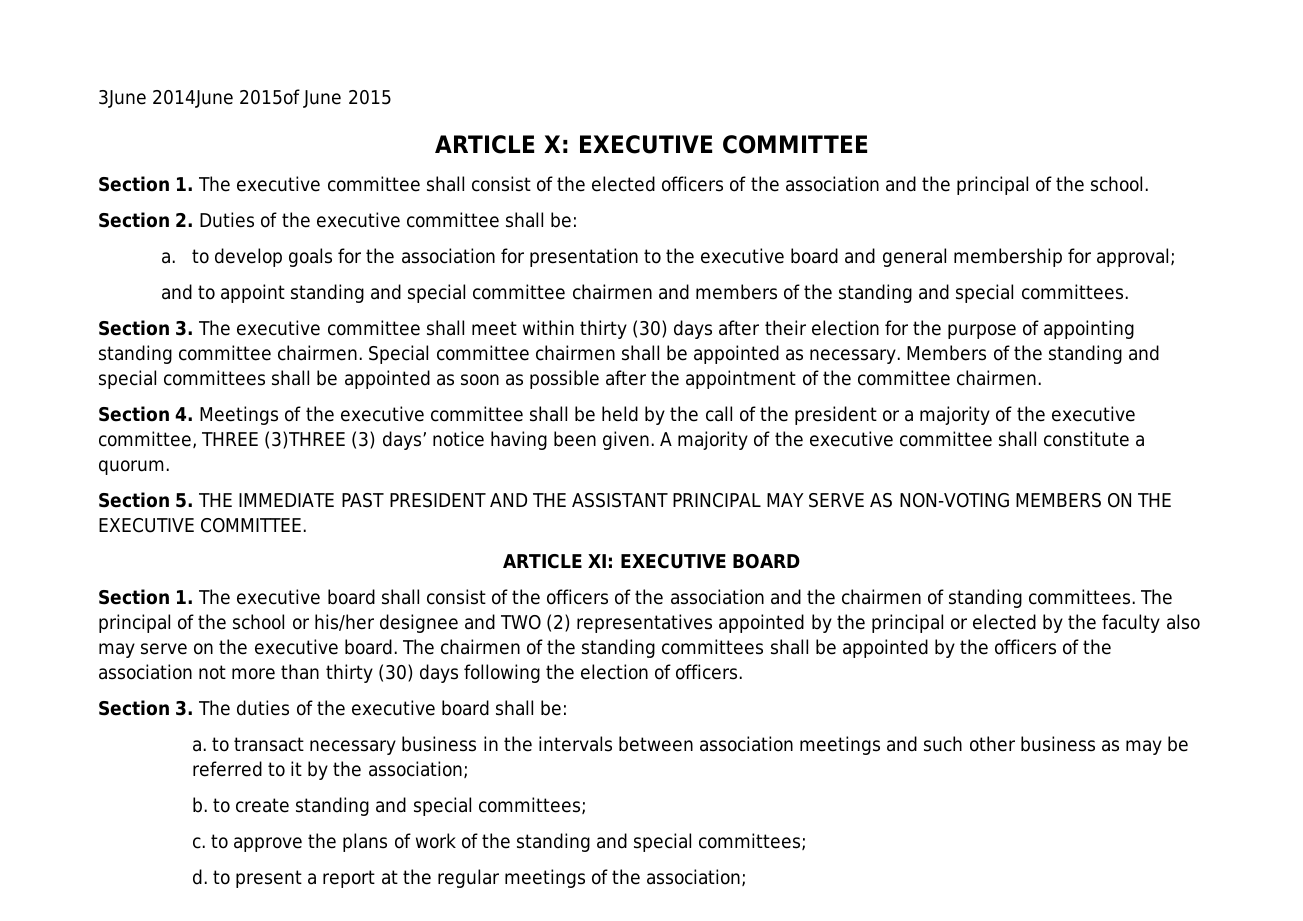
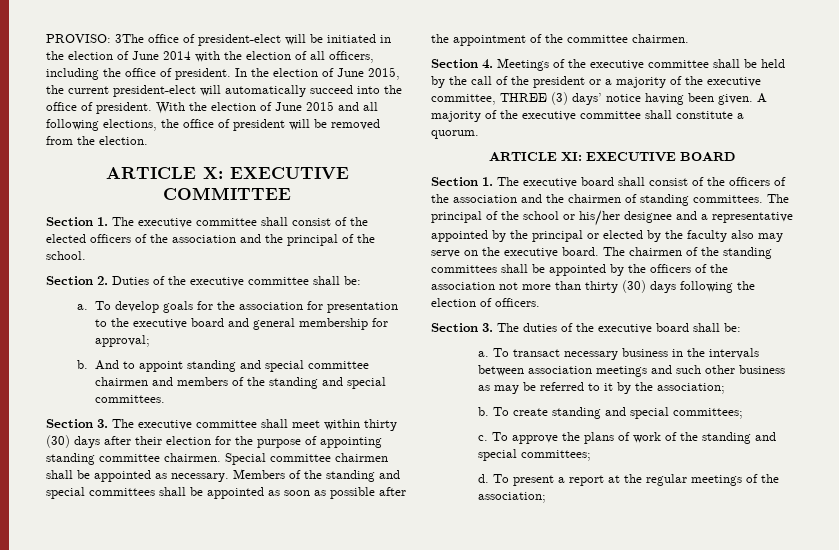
[98,89,392,108] 3June 2014June 2015of June 2015 -> [46,34,391,46] [46,51,374,63] [46,67,400,80] [46,85,402,97] [46,101,378,114] [46,119,380,131] [46,136,148,145] PROVISO: 3The office of president-elect will be initiated in the election of June 2014 with the election of all officers, including the office of president. In the election of June 2015, the current president-elect will automatically succeed into the office of president. With the election of June 2015 and all following elections, the office of president will be removed from the election.
[191,249,209,264] to -> [94,301,111,310] To
[160,284,193,300] and -> [77,360,119,370] b. And
[264,431,347,449] (3)THREE -> (547, 97) none
[98,492,1172,508] [98,517,308,533] // Section 5. THE IMMEDIATE PAST PRESIDENT AND THE ASSISTANT PRINCIPAL MAY SERVE AS NON-VOTING MEMBERS ON THE EXECUTIVE COMMITTEE. -> (479, 134) none
[500,614,714,633] TWO (2) representatives -> [701,212,793,223] a representative
[212,737,230,752] to -> [492,348,509,357] To
[213,798,231,813] to -> [492,407,509,416] To
[211,834,229,849] to -> [491,432,508,441] To
[213,870,231,885] to -> [492,474,509,483] To

